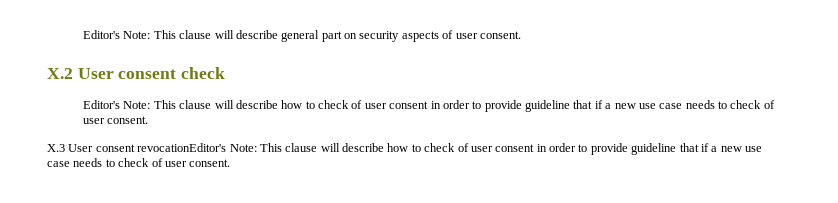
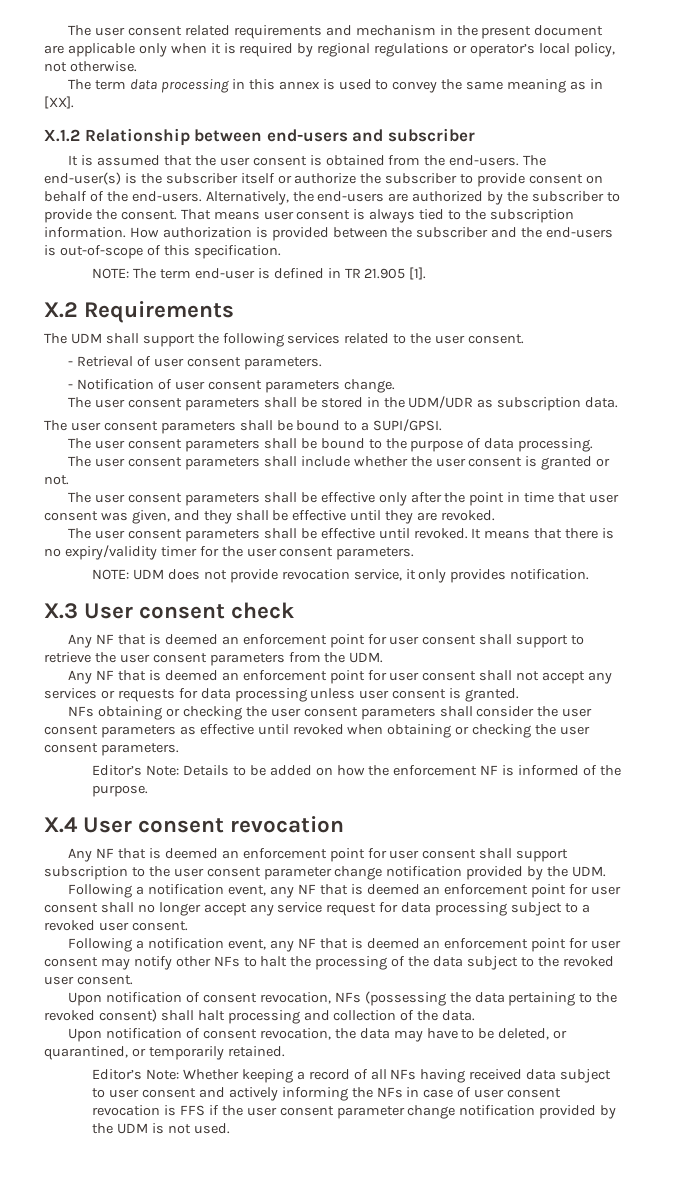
[83,30,521,42] [47,67,226,79] [83,100,775,112] [83,116,149,124] [47,143,762,155] [47,158,231,167] Editor's Note: This clause will describe general part on security aspects of user consent. // X.2 User consent check // Editor's Note: This clause will describe how to check of user consent in order to provide guideline that if a new use case needs to check of user consent. // X.3 User consent revocationEditor's Note: This clause will describe how to check of user consent in order to provide guideline that if a new use case needs to check of user consent. -> [68,25,604,39] [44,43,615,57] [44,61,137,72] [68,79,603,93] [44,96,74,109] [44,128,475,146] [68,155,547,166] [44,172,603,187] [44,191,620,205] [44,209,574,223] [44,227,614,241] [44,245,281,259] [92,267,427,280] [44,301,235,323] [44,333,525,347] [68,356,322,370] [68,379,395,393] [68,396,619,411] [44,419,443,434] [68,438,594,452] [68,456,611,470] [44,475,69,485] [68,492,620,506] [44,510,496,524] [68,528,615,542] [44,545,415,560] [92,569,590,583] [44,602,295,619] [68,634,585,648] [44,652,384,666] [68,670,613,684] [44,688,520,702] [68,706,593,720] [44,724,591,738] [44,743,179,756] [92,765,621,776] [92,785,149,797] [44,816,345,833] [68,848,569,862] [44,866,607,880] [68,884,622,898] [44,902,590,916] [44,920,188,931] [68,938,622,952] [44,956,614,970] [44,975,133,985] [68,991,618,1006] [44,1009,476,1024] [68,1028,568,1042] [44,1046,285,1060] [92,1069,612,1083] [92,1087,562,1101] [92,1105,617,1119] [92,1123,230,1134] The user consent related requirements and mechanism in the present document are applicable only when it is required by regional regulations or operator’s local policy, not otherwise. // The term data processing in this annex is used to convey the same meaning as in [XX]. // X.1.2 Relationship between end-users and subscriber // It is assumed that the user consent is obtained from the end-users. The end-user(s) is the subscriber itself or authorize the subscriber to provide consent on behalf of the end-users. Alternatively, the end-users are authorized by the subscriber to provide the consent. That means user consent is always tied to the subscription information. How authorization is provided between the subscriber and the end-users is out-of-scope of this specification. // NOTE: The term end-user is defined in TR 21.905 [1]. // X.2 Requirements // The UDM shall support the following services related to the user consent. // - Retrieval of user consent parameters. // - Notification of user consent parameters change. // The user consent parameters shall be stored in the UDM/UDR as subscription data. // The user consent parameters shall be bound to a SUPI/GPSI. // The user consent parameters shall be bound to the purpose of data processing. // The user consent parameters shall include whether the user consent is granted or not. // The user consent parameters shall be effective only after the point in time that user consent was given, and they shall be effective until they are revoked. // The user consent parameters shall be effective until revoked. It means that there is no expiry/validity timer for the user consent parameters. // NOTE: UDM does not provide revocation service, it only provides notification. // X.3 User consent check // Any NF that is deemed an enforcement point for user consent shall support to retrieve the user consent parameters from the UDM. // Any NF that is deemed an enforcement point for user consent shall not accept any services or requests for data processing unless user consent is granted. // NFs obtaining or checking the user consent parameters shall consider the user consent parameters as effective until revoked when obtaining or checking the user consent parameters. // Editor’s Note: Details to be added on how the enforcement NF is informed of the purpose. // X.4 User consent revocation // Any NF that is deemed an enforcement point for user consent shall support subscription to the user consent parameter change notification provided by the UDM. // Following a notification event, any NF that is deemed an enforcement point for user consent shall no longer accept any service request for data processing subject to a revoked user consent. // Following a notification event, any NF that is deemed an enforcement point for user consent may notify other NFs to halt the processing of the data subject to the revoked user consent. // Upon notification of consent revocation, NFs (possessing the data pertaining to the revoked consent) shall halt processing and collection of the data. // Upon notification of consent revocation, the data may have to be deleted, or quarantined, or temporarily retained. // Editor’s Note: Whether keeping a record of all NFs having received data subject to user consent and actively informing the NFs in case of user consent revocation is FFS if the user consent parameter change notification provided by the UDM is not used.

